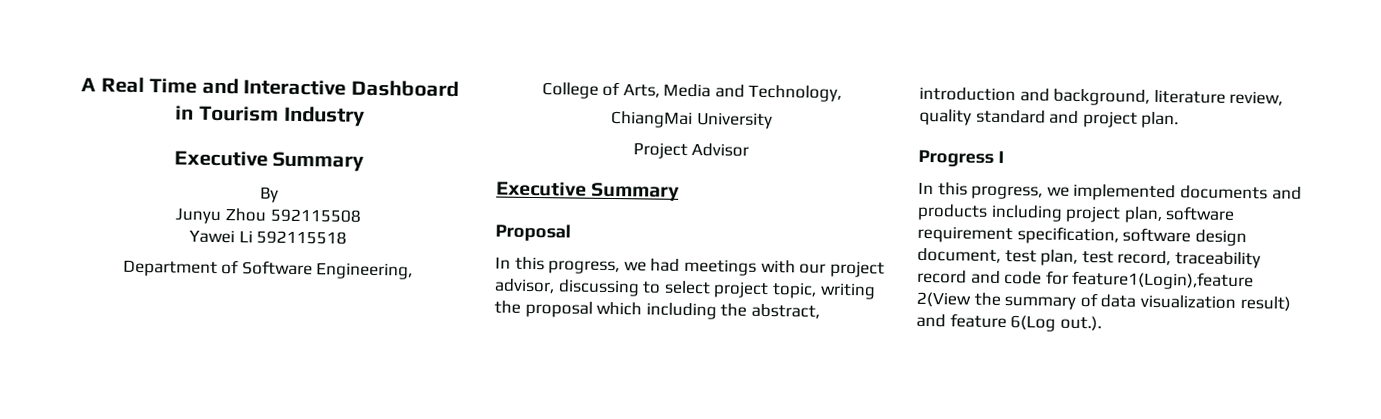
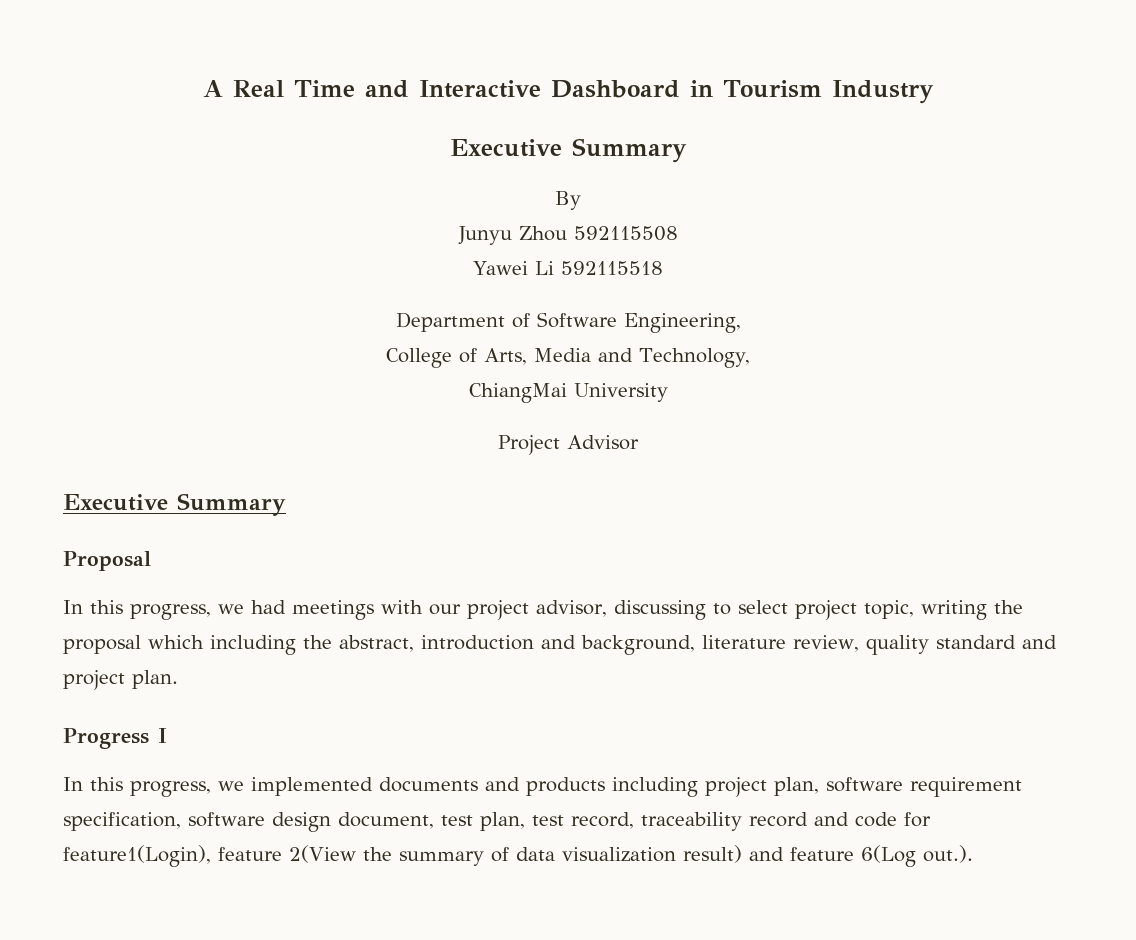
[1072,270,1255,291] feature1(Login),feature -> [63,845,282,867] feature1(Login), feature

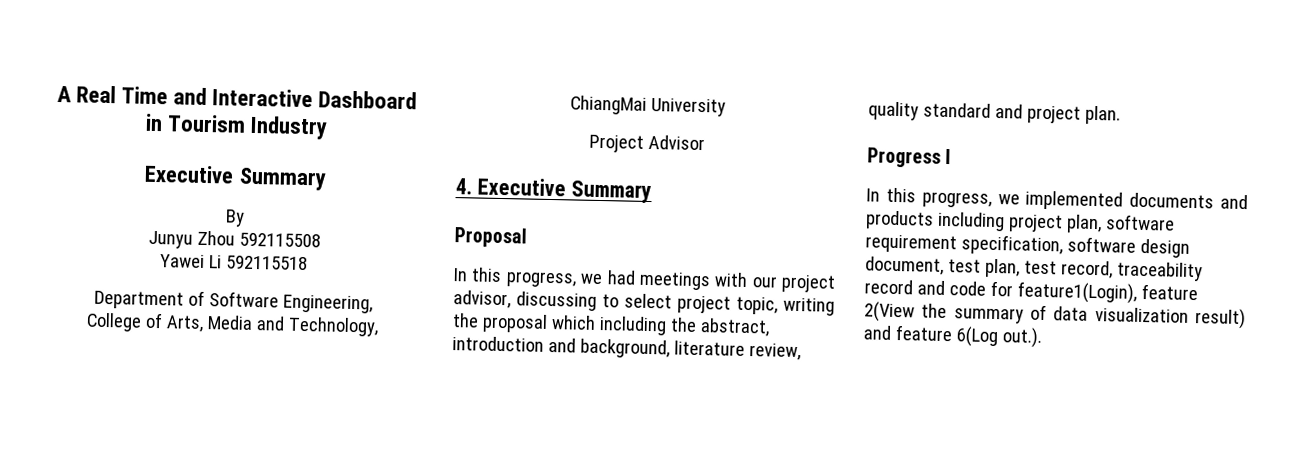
(639, 442) none -> [455,178,472,195] 4.

